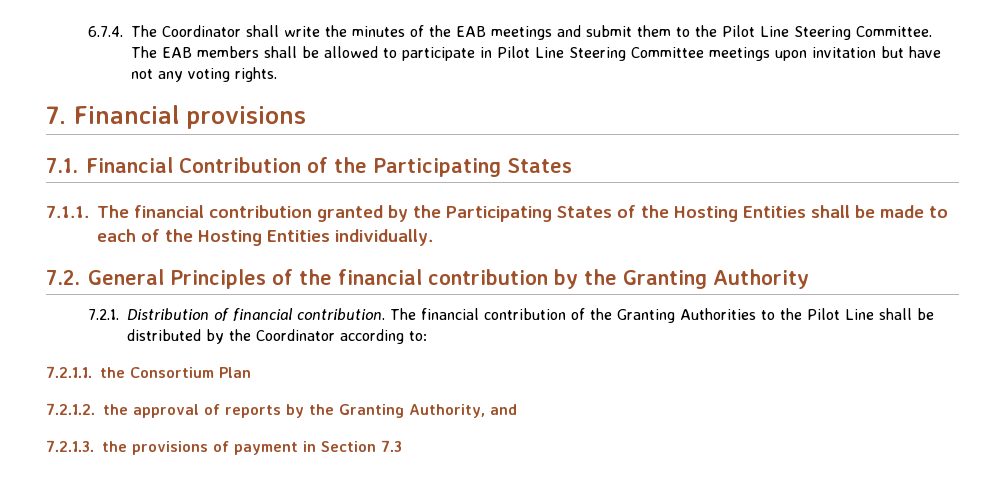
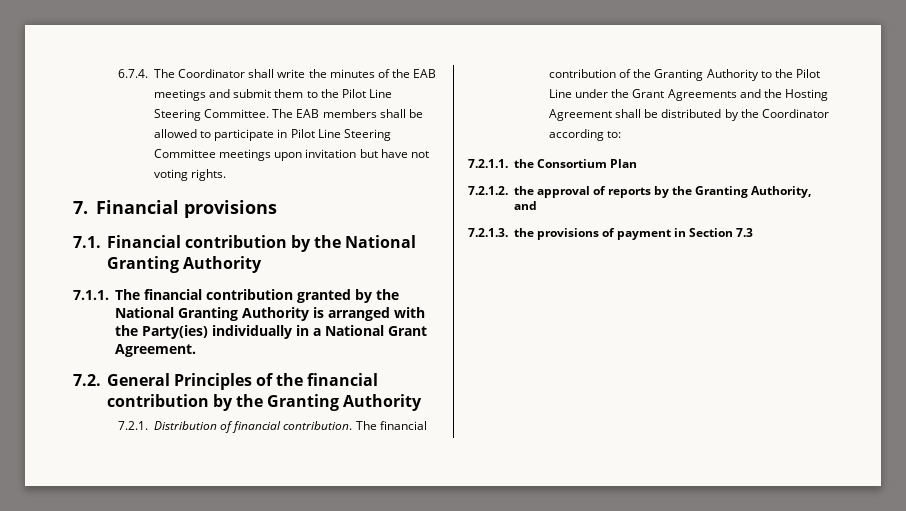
[158,71,184,82] any -> (429, 154) none
[178,157,572,177] Contribution of the Participating States -> [184,235,417,252] [106,256,262,273] contribution by the National Granting Authority
[446,205,948,222] [97,229,433,246] Participating States of the Hosting Entities shall be made to each of the Hosting Entities individually. -> [114,307,425,321] [114,325,427,339] [114,344,196,357] National Granting Authority is arranged with the Party(ies) individually in a National Grant Agreement.
[680,308,875,320] Authorities to the Pilot Line -> [706,69,820,81] [549,89,828,101] [549,109,613,121] Authority to the Pilot Line under the Grant Agreements and the Hosting Agreement

